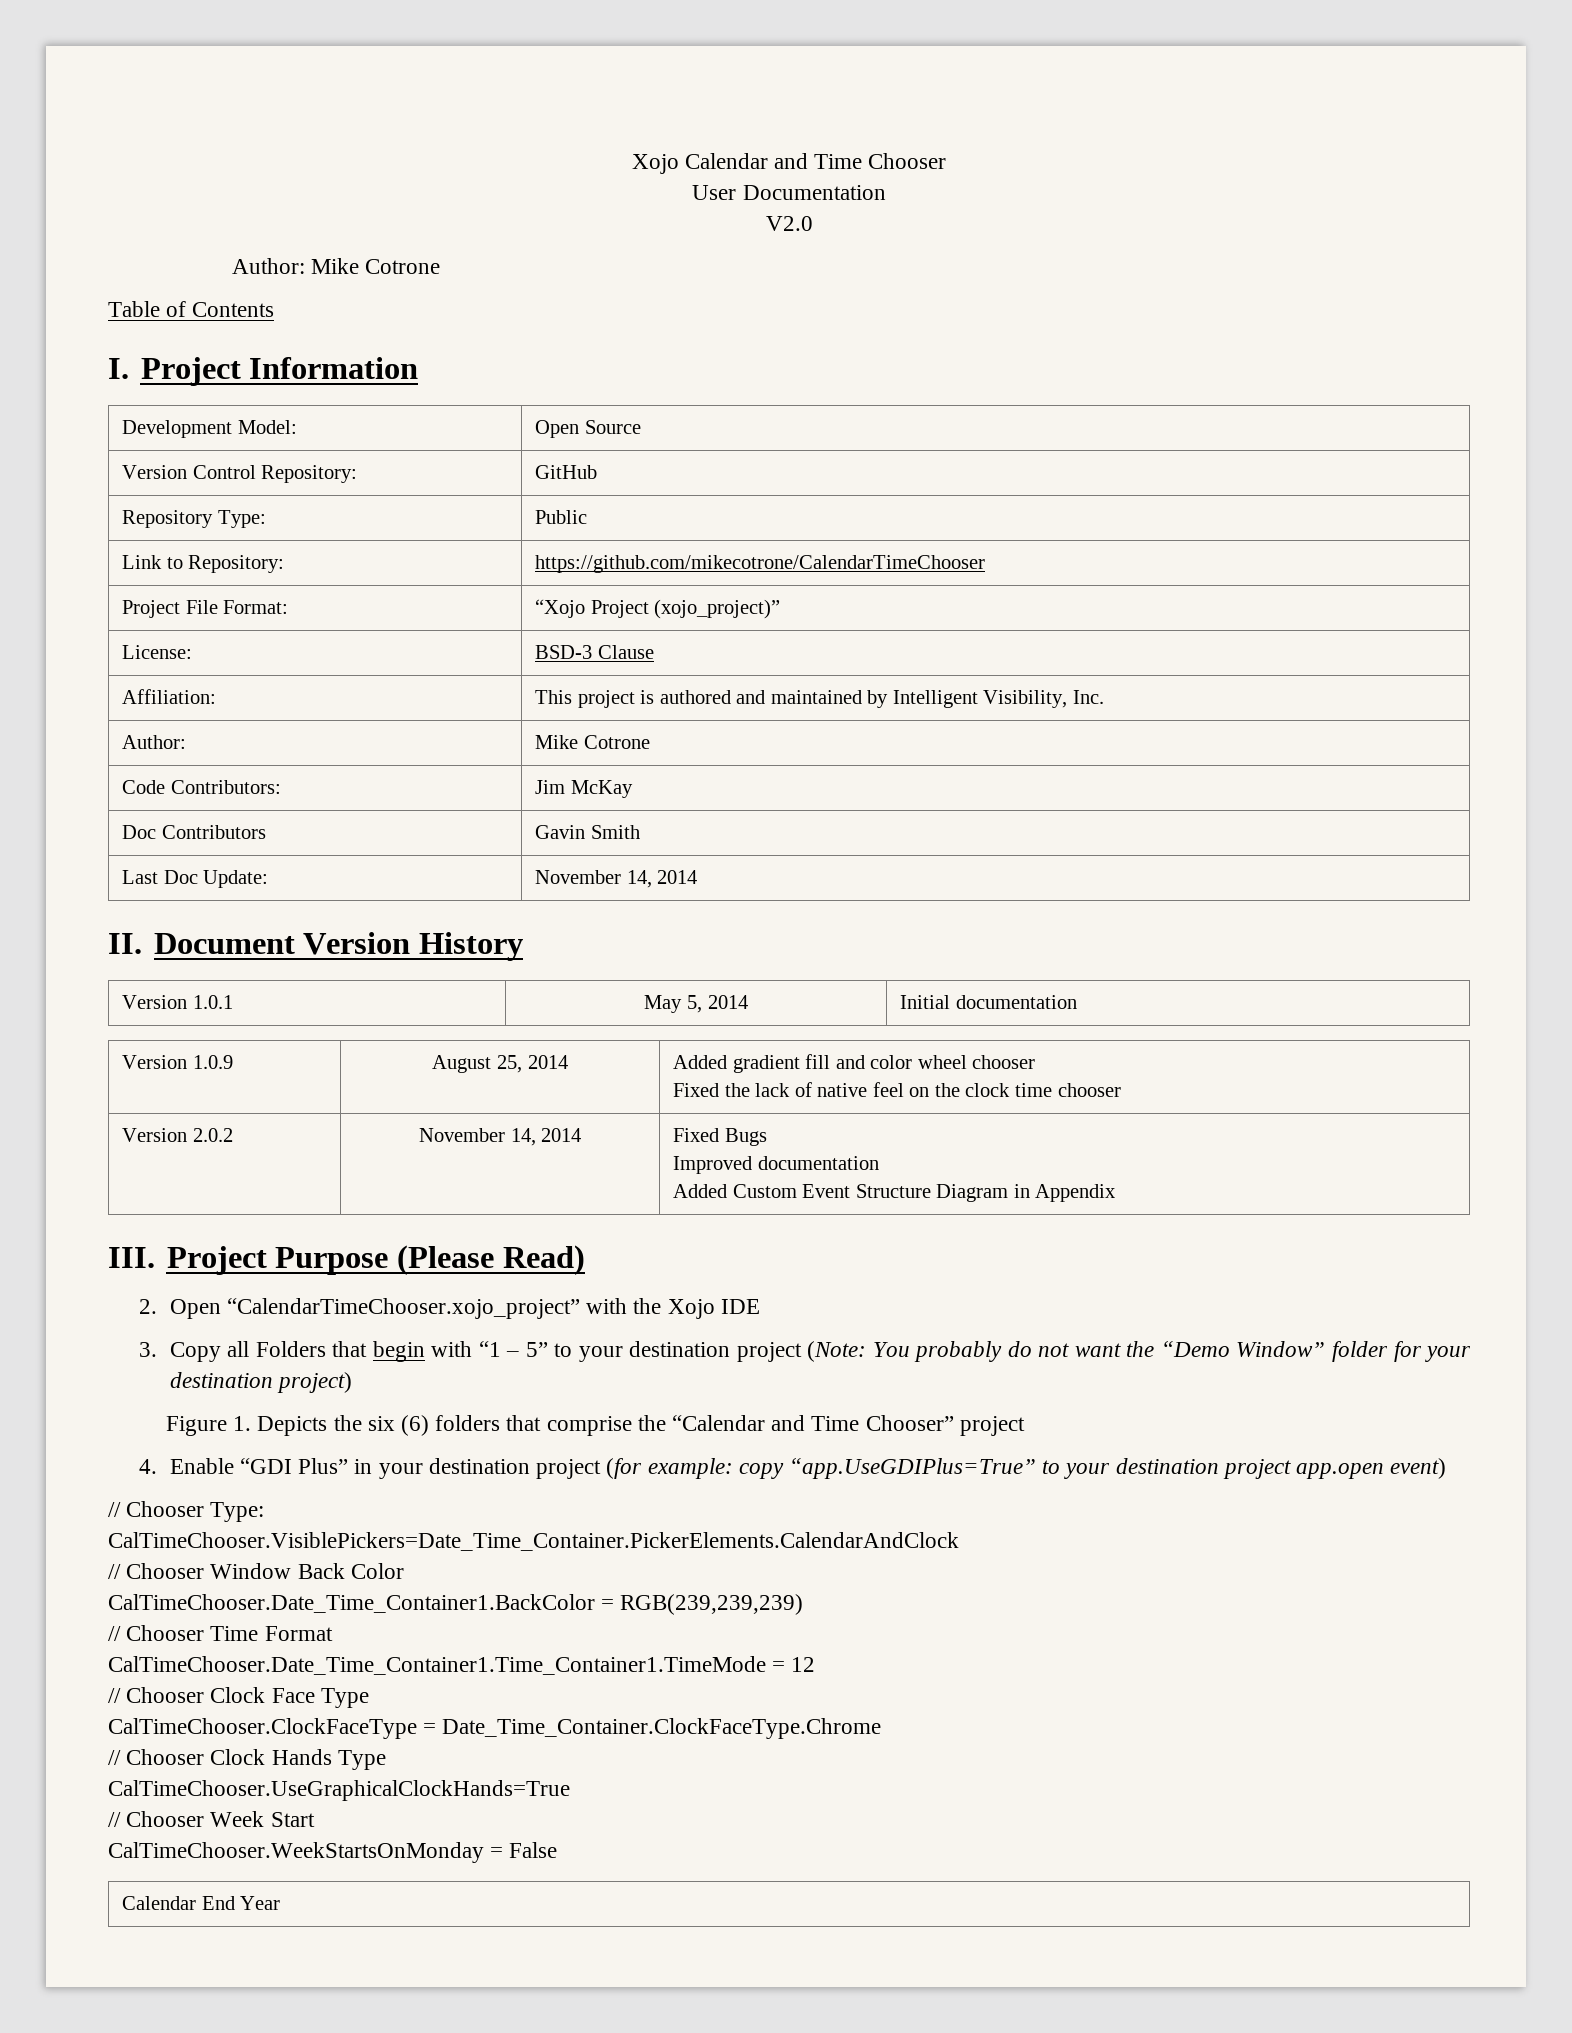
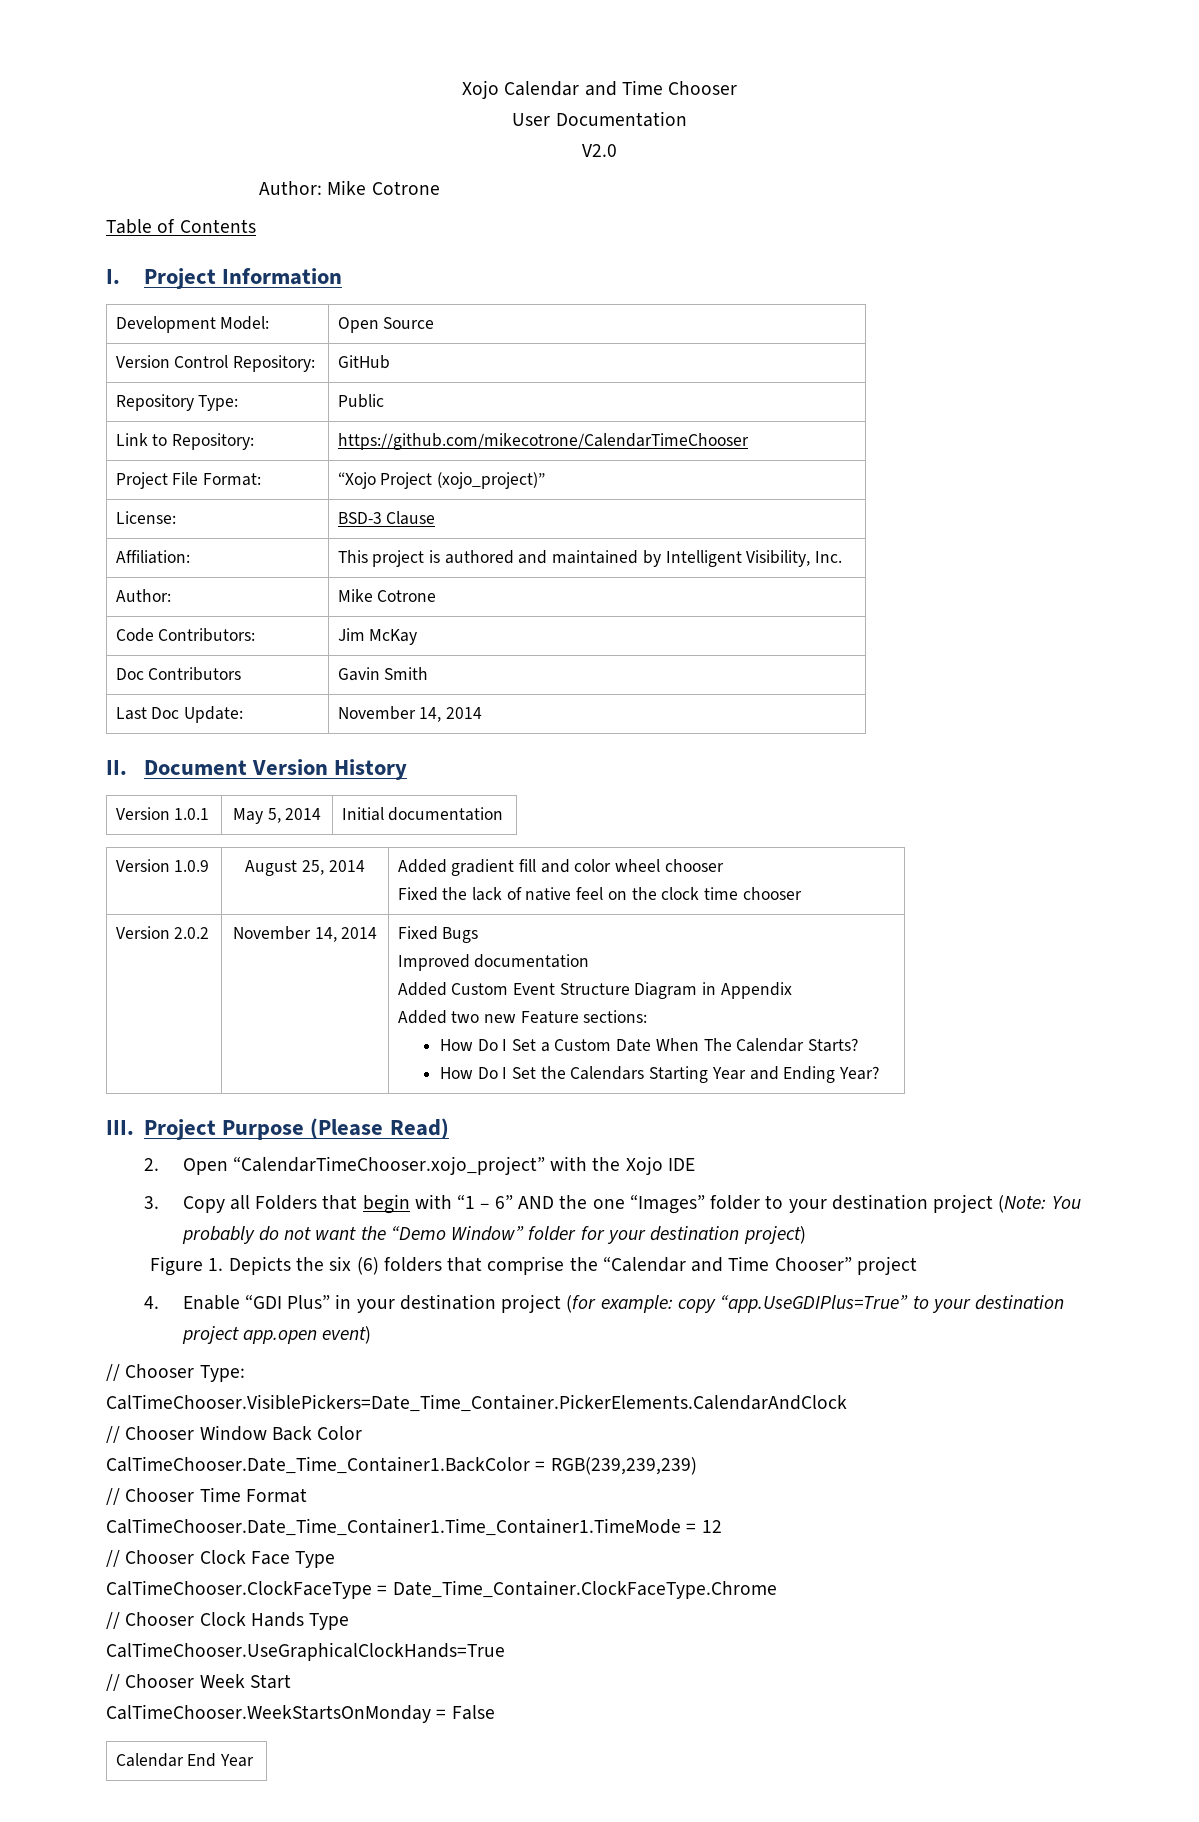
(1116, 1193) none -> [397,1010,648,1024] [439,1038,859,1052] [439,1066,880,1083] // Added two new Feature sections: // How Do I Set a Custom Date When The Calendar Starts? // How Do I Set the Calendars Starting Year and Ending Year?
[525,1342,548,1357] 5” -> [494,1194,761,1214] 6” AND the one “Images” folder

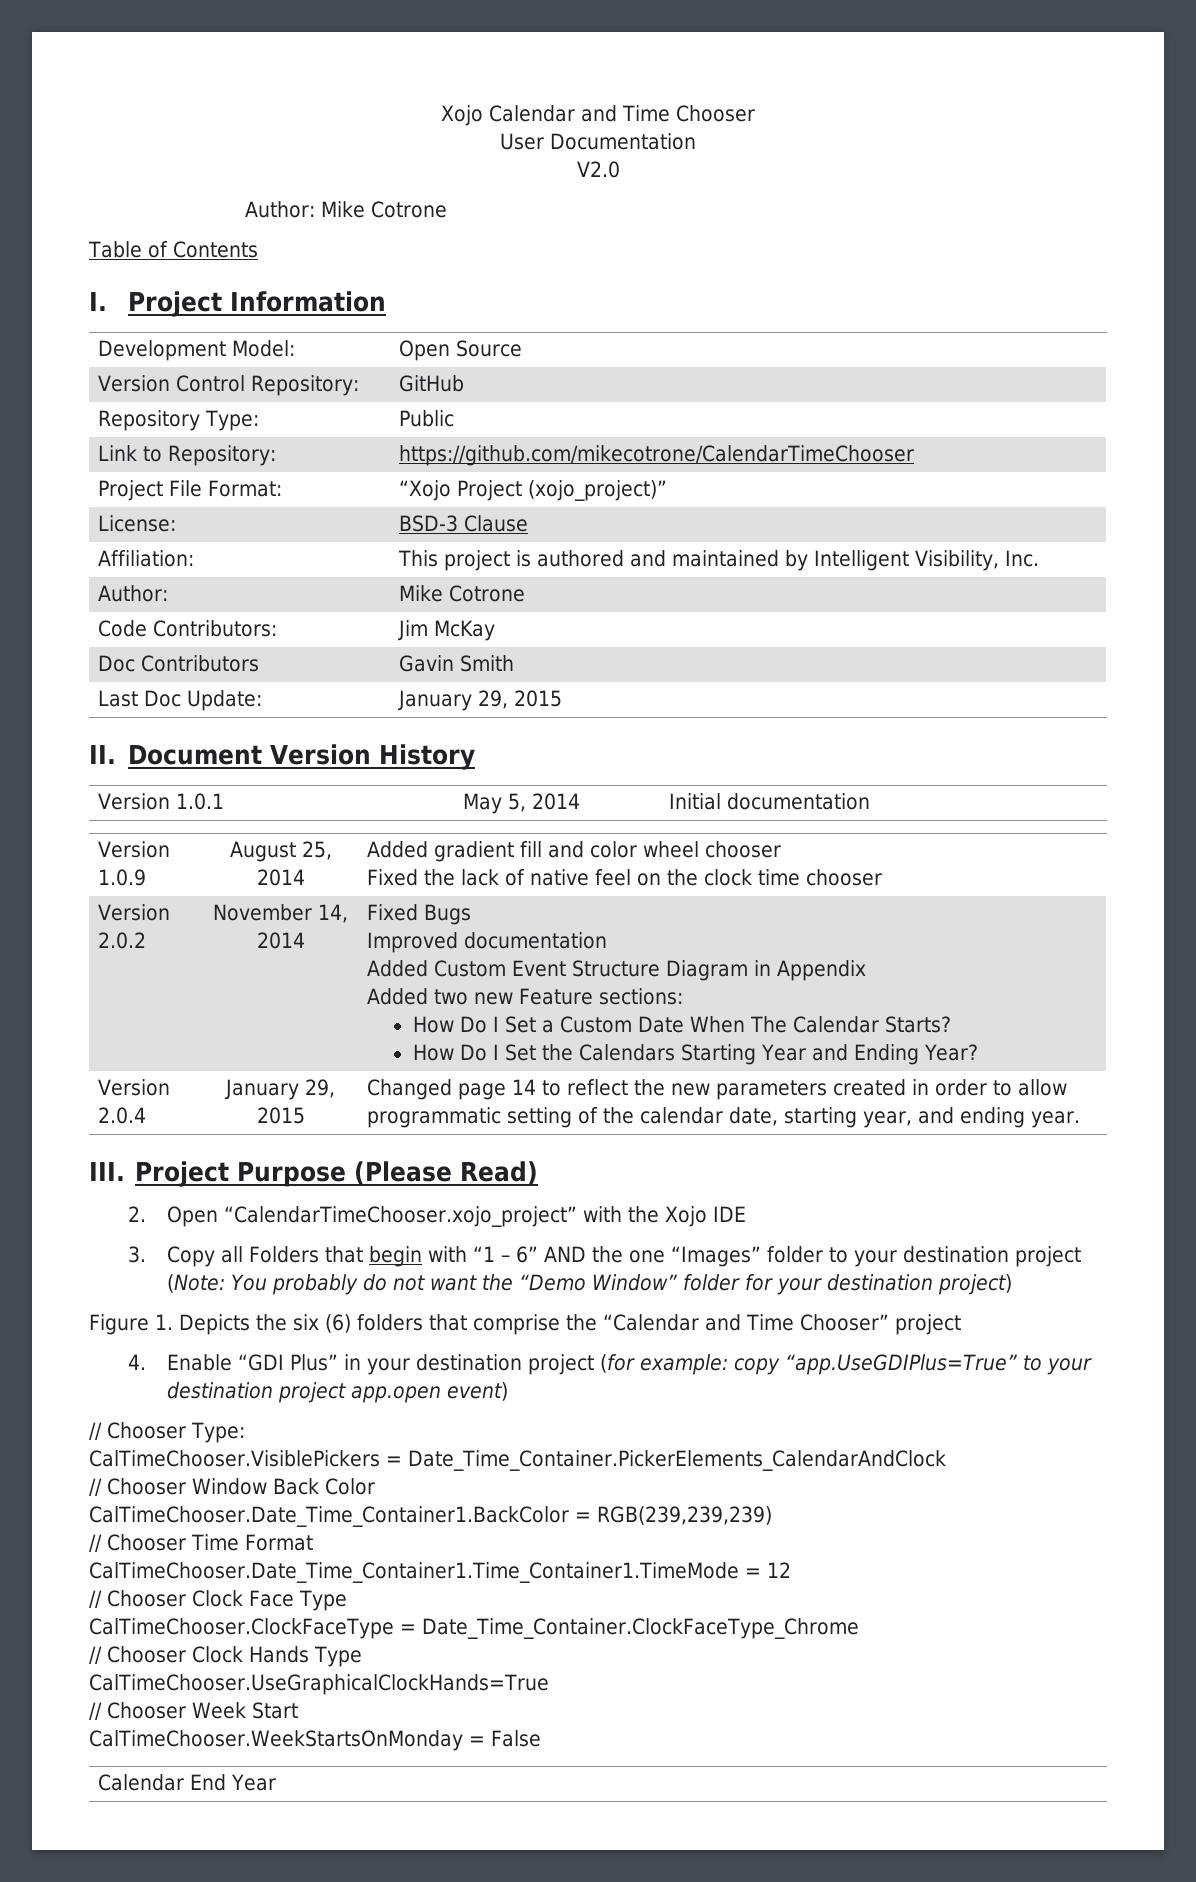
[337,706,483,722] November 14, 2014 -> [397,690,562,711] January 29, 2015
(880, 1073) none -> [97,1079,170,1096] [97,1107,146,1124] [225,1079,335,1100] [256,1107,305,1124] [366,1079,1067,1100] [366,1107,1080,1128] // Version 2.0.4 | January 29, 2015 | Changed page 14 to reflect the new parameters created in order to allow programmatic setting of the calendar date, starting year, and ending year.
[106,1394,847,1412] CalTimeChooser.VisiblePickers=Date_Time_Container.PickerElements.CalendarAndClock -> [89,1450,946,1471] CalTimeChooser.VisiblePickers = Date_Time_Container.PickerElements_CalendarAndClock
[392,1580,777,1599] Date_Time_Container.ClockFaceType.Chrome -> [421,1618,859,1639] Date_Time_Container.ClockFaceType_Chrome

